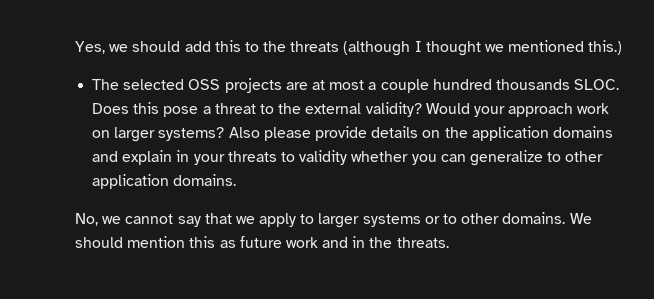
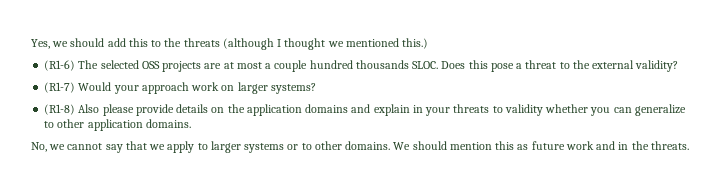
(623, 47) none -> [44,60,76,71] (R1-6)
(422, 109) none -> [44,82,76,93] // (R1-7)
(225, 134) none -> [44,104,76,115] // (R1-8)

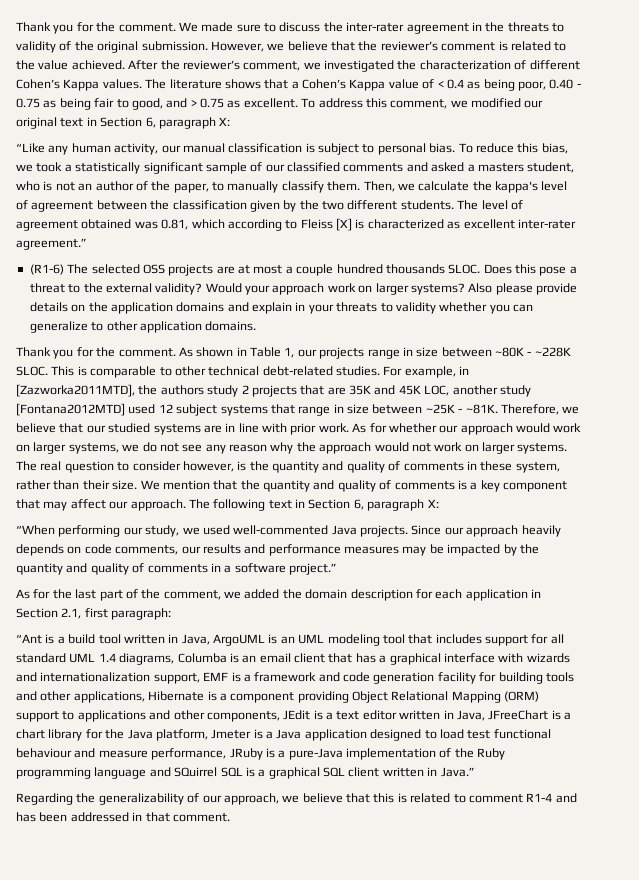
[31,38,429,50] Yes, we should add this to the threats (although I thought we mentioned this.) -> [16,22,564,34] [16,41,567,53] [16,60,580,72] [16,79,581,91] [16,98,544,110] [16,117,231,129] [16,143,568,155] [16,162,575,174] [16,181,568,193] [16,200,523,212] [16,218,576,231] [16,238,87,250] Thank you for the comment. We made sure to discuss the inter-rater agreement in the threats to validity of the original submission. However, we believe that the reviewer’s comment is related to the value achieved. After the reviewer’s comment, we investigated the characterization of different Cohen’s Kappa values. The literature shows that a Cohen’s Kappa value of < 0.4 as being poor, 0.40 - 0.75 as being fair to good, and > 0.75 as excellent. To address this comment, we modified our original text in Section 6, paragraph X: // “Like any human activity, our manual classification is subject to personal bias. To reduce this bias, we took a statistically significant sample of our classified comments and asked a masters student, who is not an author of the paper, to manually classify them. Then, we calculate the kappa's level of agreement between the classification given by the two different students. The level of agreement obtained was 0.81, which according to Fleiss [X] is characterized as excellent inter-rater agreement.”
[44,82,76,93] // (R1-7) -> (203, 289) none
[44,104,76,115] // (R1-8) -> (465, 289) none
[31,141,689,153] No, we cannot say that we apply to larger systems or to other domains. We should mention this as future work and in the threats. -> [16,347,571,359] [16,366,470,378] [16,384,531,397] [16,403,580,416] [16,423,582,435] [16,442,568,454] [16,461,560,473] [16,480,567,492] [16,499,439,511] [16,525,561,537] [16,544,539,556] [16,563,337,575] [16,589,541,601] [16,608,172,620] [16,634,564,646] [16,653,570,665] [16,672,574,684] [16,691,540,703] [16,710,571,722] [16,729,551,741] [16,748,506,760] [16,767,475,779] [16,793,577,805] [16,812,230,822] Thank you for the comment. As shown in Table 1, our projects range in size between ~80K - ~228K SLOC. This is comparable to other technical debt-related studies. For example, in [Zazworka2011MTD], the authors study 2 projects that are 35K and 45K LOC, another study [Fontana2012MTD] used 12 subject systems that range in size between ~25K - ~81K. Therefore, we believe that our studied systems are in line with prior work. As for whether our approach would work on larger systems, we do not see any reason why the approach would not work on larger systems. The real question to consider however, is the quantity and quality of comments in these system, rather than their size. We mention that the quantity and quality of comments is a key component that may affect our approach. The following text in Section 6, paragraph X: // “When performing our study, we used well-commented Java projects. Since our approach heavily depends on code comments, our results and performance measures may be impacted by the quantity and quality of comments in a software project.” // As for the last part of the comment, we added the domain description for each application in Section 2.1, first paragraph: // “Ant is a build tool written in Java, ArgoUML is an UML modeling tool that includes support for all standard UML 1.4 diagrams, Columba is an email client that has a graphical interface with wizards and internationalization support, EMF is a framework and code generation facility for building tools and other applications, Hibernate is a component providing Object Relational Mapping (ORM) support to applications and other components, JEdit is a text editor written in Java, JFreeChart is a chart library for the Java platform, Jmeter is a Java application designed to load test functional behaviour and measure performance, JRuby is a pure-Java implementation of the Ruby programming language and SQuirrel SQL is a graphical SQL client written in Java.” // Regarding the generalizability of our approach, we believe that this is related to comment R1-4 and has been addressed in that comment.

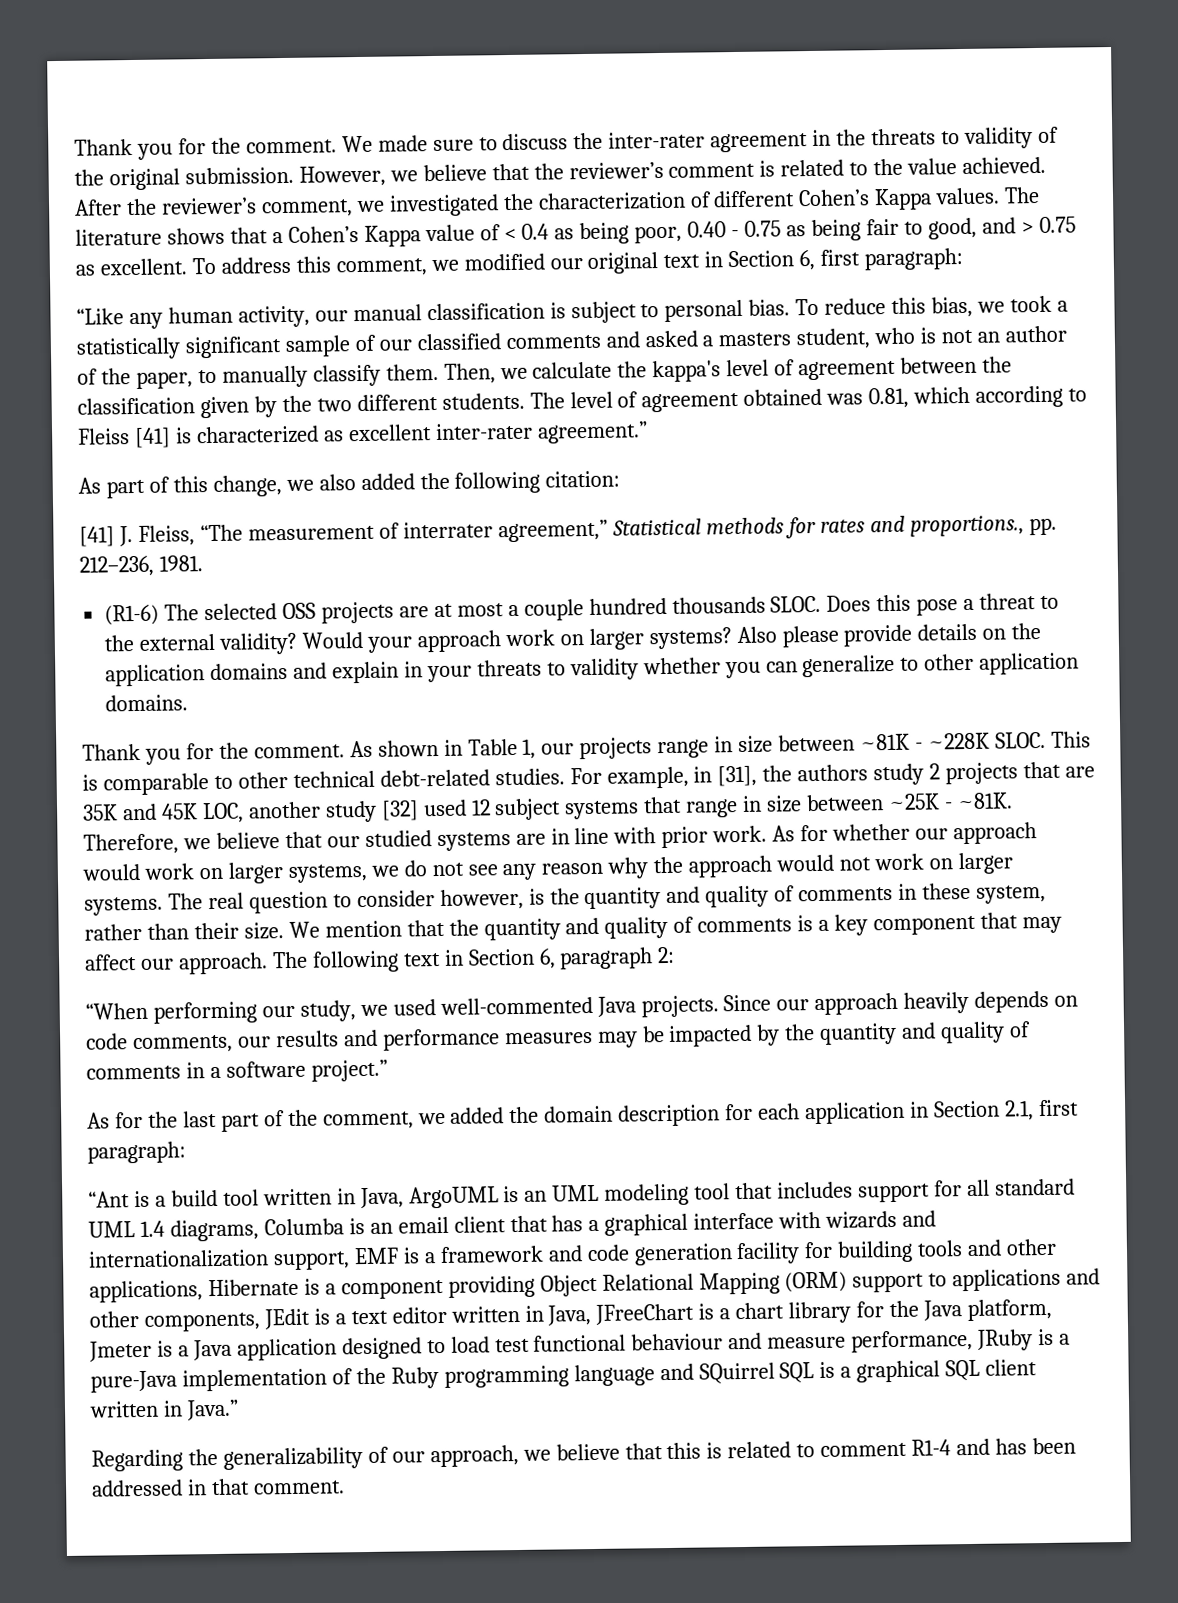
[158,117,231,129] paragraph X: -> [820,247,964,271] first paragraph:
[336,218,352,231] [X] -> [134,427,171,449] [41]
(87, 244) none -> [78,470,621,499] [79,515,1058,547] [79,555,203,577] // As part of this change, we also added the following citation: // [41] J. Fleiss, “The measurement of interrater agreement,” Statistical methods for rates and proportions., pp. 212–236, 1981.
[495,347,524,357] ~80K -> [860,733,911,751] ~81K
[16,384,135,397] [Zazworka2011MTD], -> [717,765,758,787] [31],
[16,403,125,416] [Fontana2012MTD] -> [380,800,419,821] [32]
[427,499,439,508] X: -> [657,946,676,964] 2:

